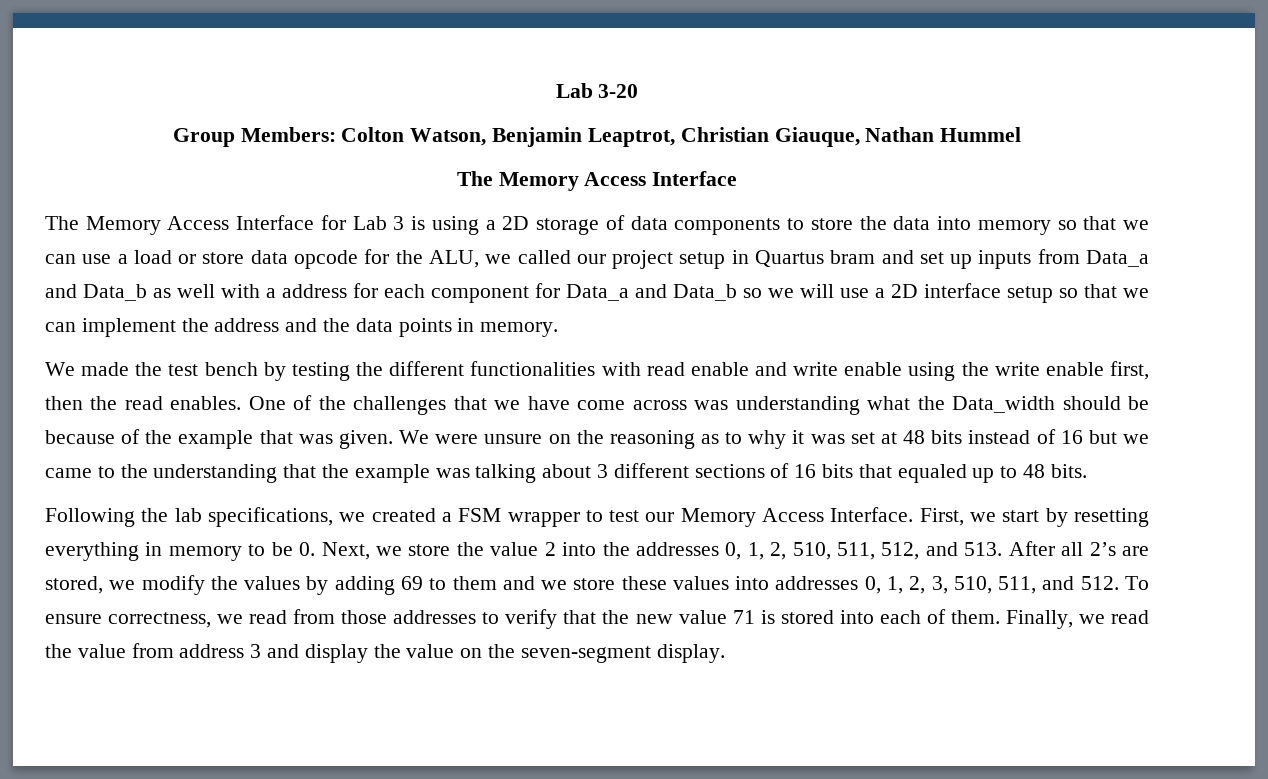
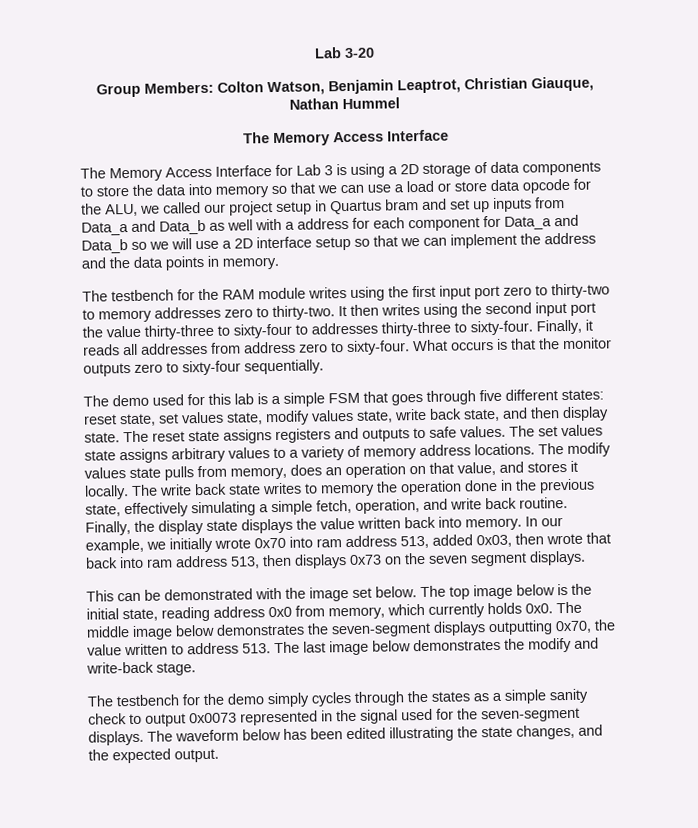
[45,361,1149,381] [45,395,1150,415] [45,429,1150,449] [45,463,1087,483] [45,507,1149,527] [45,541,1149,561] [45,575,1149,595] [45,609,1149,629] [45,643,725,663] We made the test bench by testing the different functionalities with read enable and write enable using the write enable first, then the read enables. One of the challenges that we have come across was understanding what the Data_width should be because of the example that was given. We were unsure on the reasoning as to why it was set at 48 bits instead of 16 but we came to the understanding that the example was talking about 3 different sections of 16 bits that equaled up to 48 bits. // Following the lab specifications, we created a FSM wrapper to test our Memory Access Interface. First, we start by resetting everything in memory to be 0. Next, we store the value 2 into the addresses 0, 1, 2, 510, 511, 512, and 513. After all 2’s are stored, we modify the values by adding 69 to them and we store these values into addresses 0, 1, 2, 3, 510, 511, and 512. To ensure correctness, we read from those addresses to verify that the new value 71 is stored into each of them. Finally, we read the value from address 3 and display the value on the seven-segment display. -> [82,283,610,302] [82,301,596,323] [82,319,593,340] [83,337,612,356] [83,359,324,377] [83,389,604,407] [83,406,609,427] [84,424,603,444] [84,442,611,464] [84,460,578,481] [84,478,595,500] [85,496,568,518] [85,516,563,536] [85,532,611,554] [85,550,586,569] [86,583,592,602] [86,601,582,622] [86,619,616,640] [87,637,599,656] [86,661,196,676] [87,688,589,708] [88,707,580,727] [88,724,603,746] [88,748,219,764] The testbench for the RAM module writes using the first input port zero to thirty-two to memory addresses zero to thirty-two. It then writes using the second input port the value thirty-three to sixty-four to addresses thirty-three to sixty-four. Finally, it reads all addresses from address zero to sixty-four. What occurs is that the monitor outputs zero to sixty-four sequentially. // The demo used for this lab is a simple FSM that goes through five different states: reset state, set values state, modify values state, write back state, and then display state. The reset state assigns registers and outputs to safe values. The set values state assigns arbitrary values to a variety of memory address locations. The modify values state pulls from memory, does an operation on that value, and stores it locally. The write back state writes to memory the operation done in the previous state, effectively simulating a simple fetch, operation, and write back routine. Finally, the display state displays the value written back into memory. In our example, we initially wrote 0x70 into ram address 513, added 0x03, then wrote that back into ram address 513, then displays 0x73 on the seven segment displays. // This can be demonstrated with the image set below. The top image below is the initial state, reading address 0x0 from memory, which currently holds 0x0. The middle image below demonstrates the seven-segment displays outputting 0x70, the value written to address 513. The last image below demonstrates the modify and write-back stage. // The testbench for the demo simply cycles through the states as a simple sanity check to output 0x0073 represented in the signal used for the seven-segment displays. The waveform below has been edited illustrating the state changes, and the expected output.

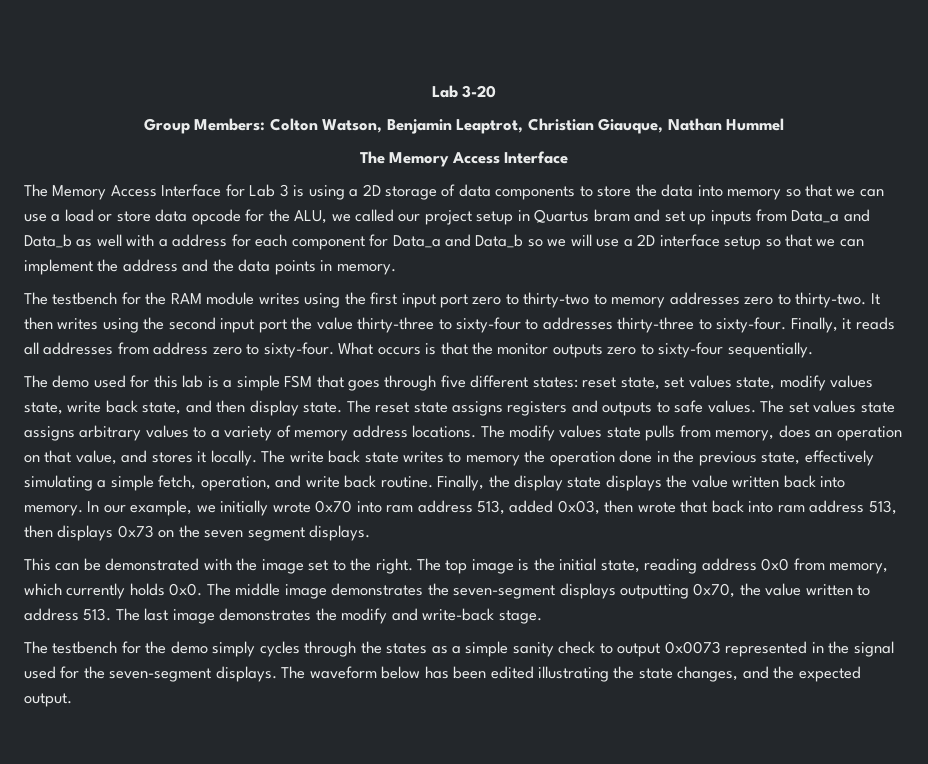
[375,586,417,598] below. -> [332,558,413,574] to the right.
[516,584,555,596] below -> (514, 566) none
[175,624,215,637] below -> (327, 591) none
[372,640,411,652] below -> (215, 616) none

